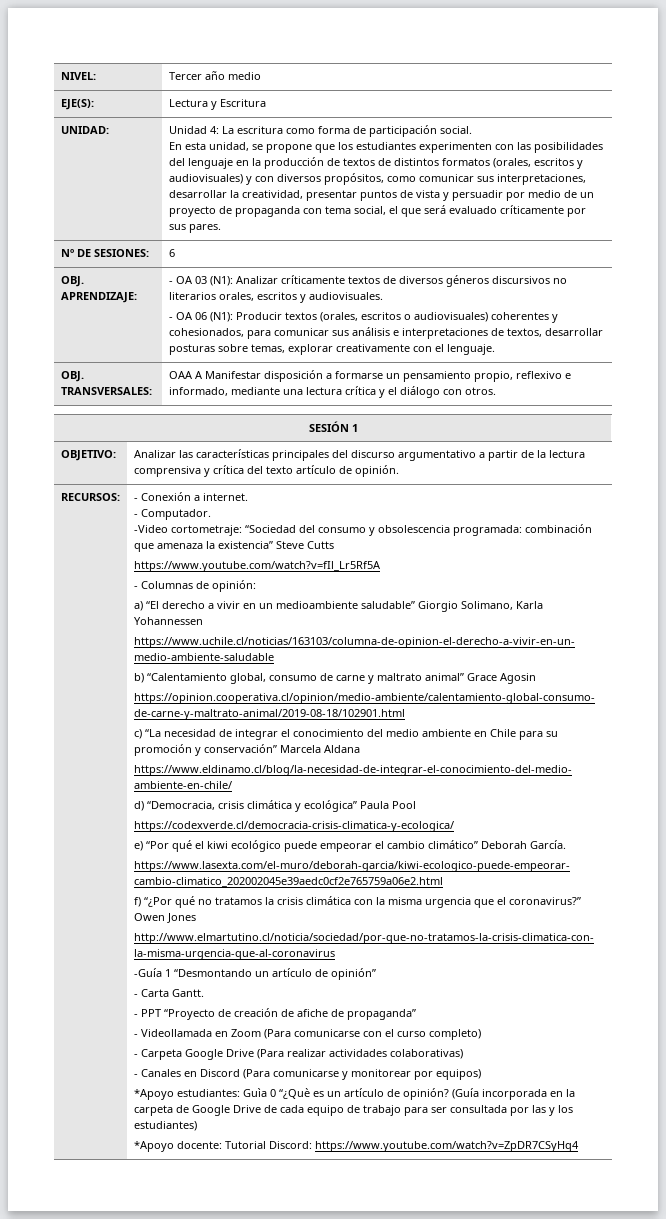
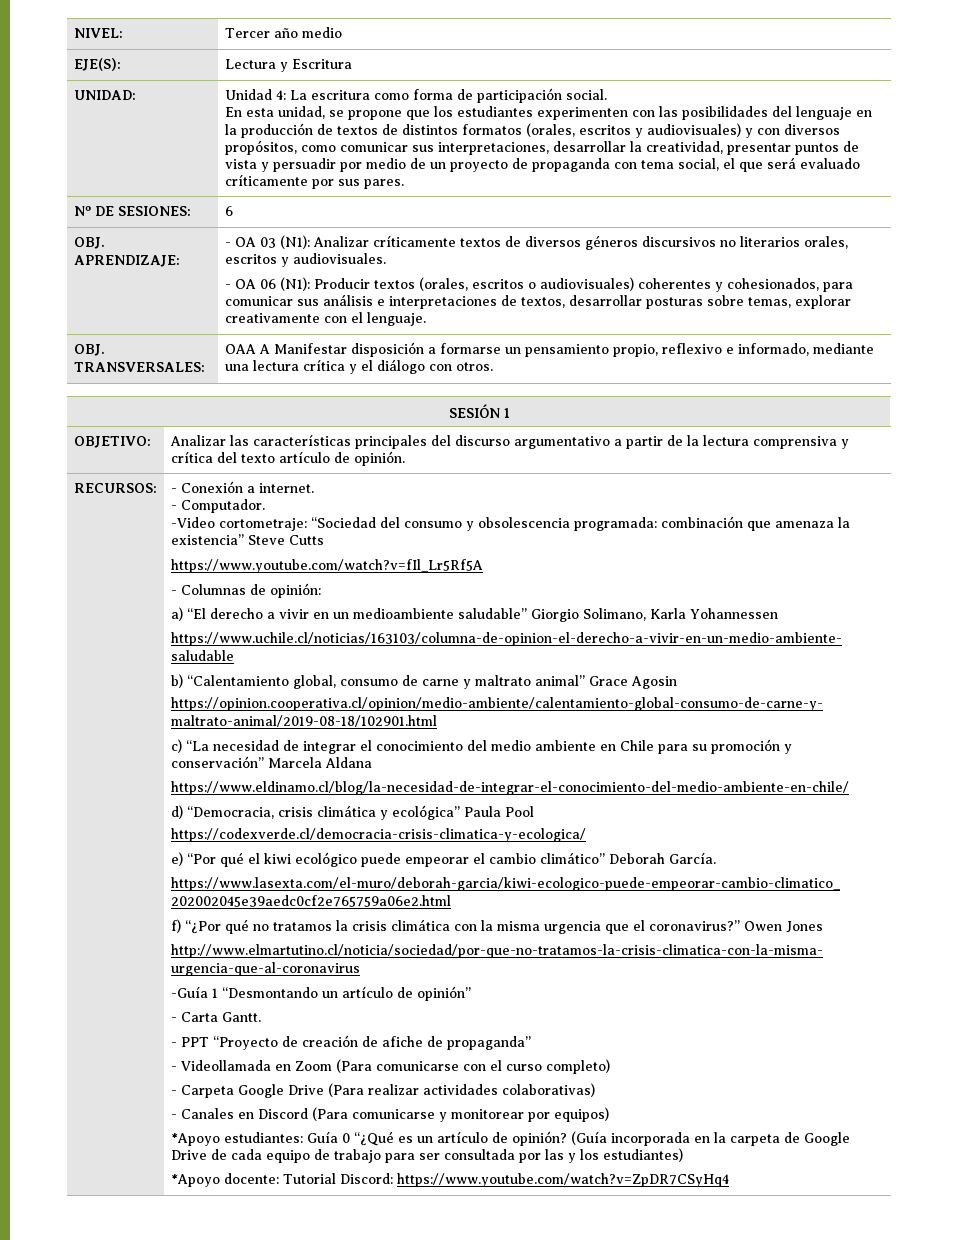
[242,1088,310,1099] Guìa 0 “¿Què -> [306,1131,394,1146] Guía 0 “¿Qué

